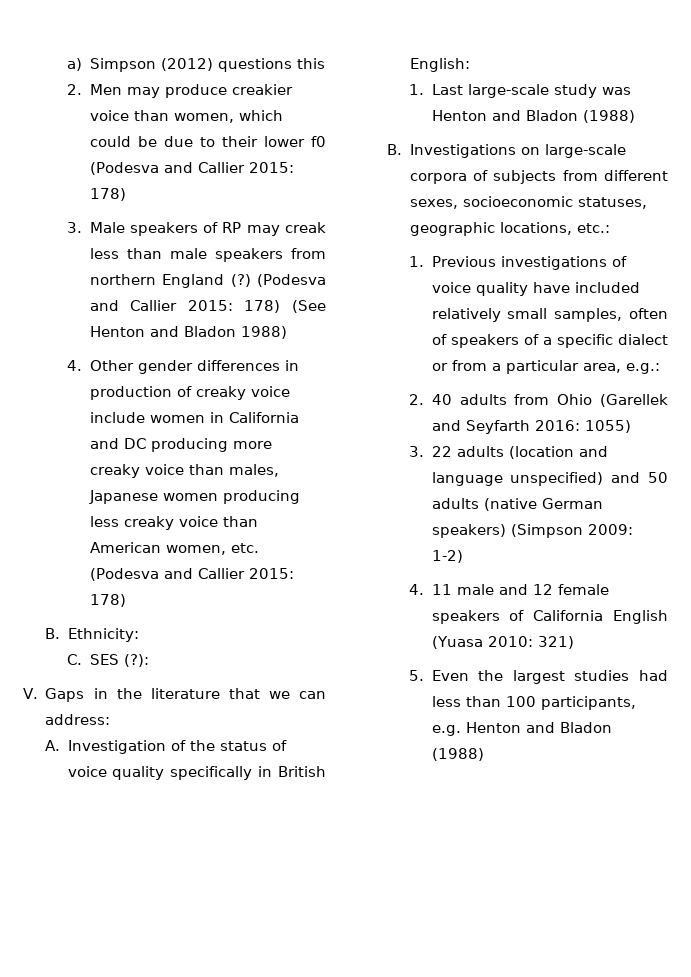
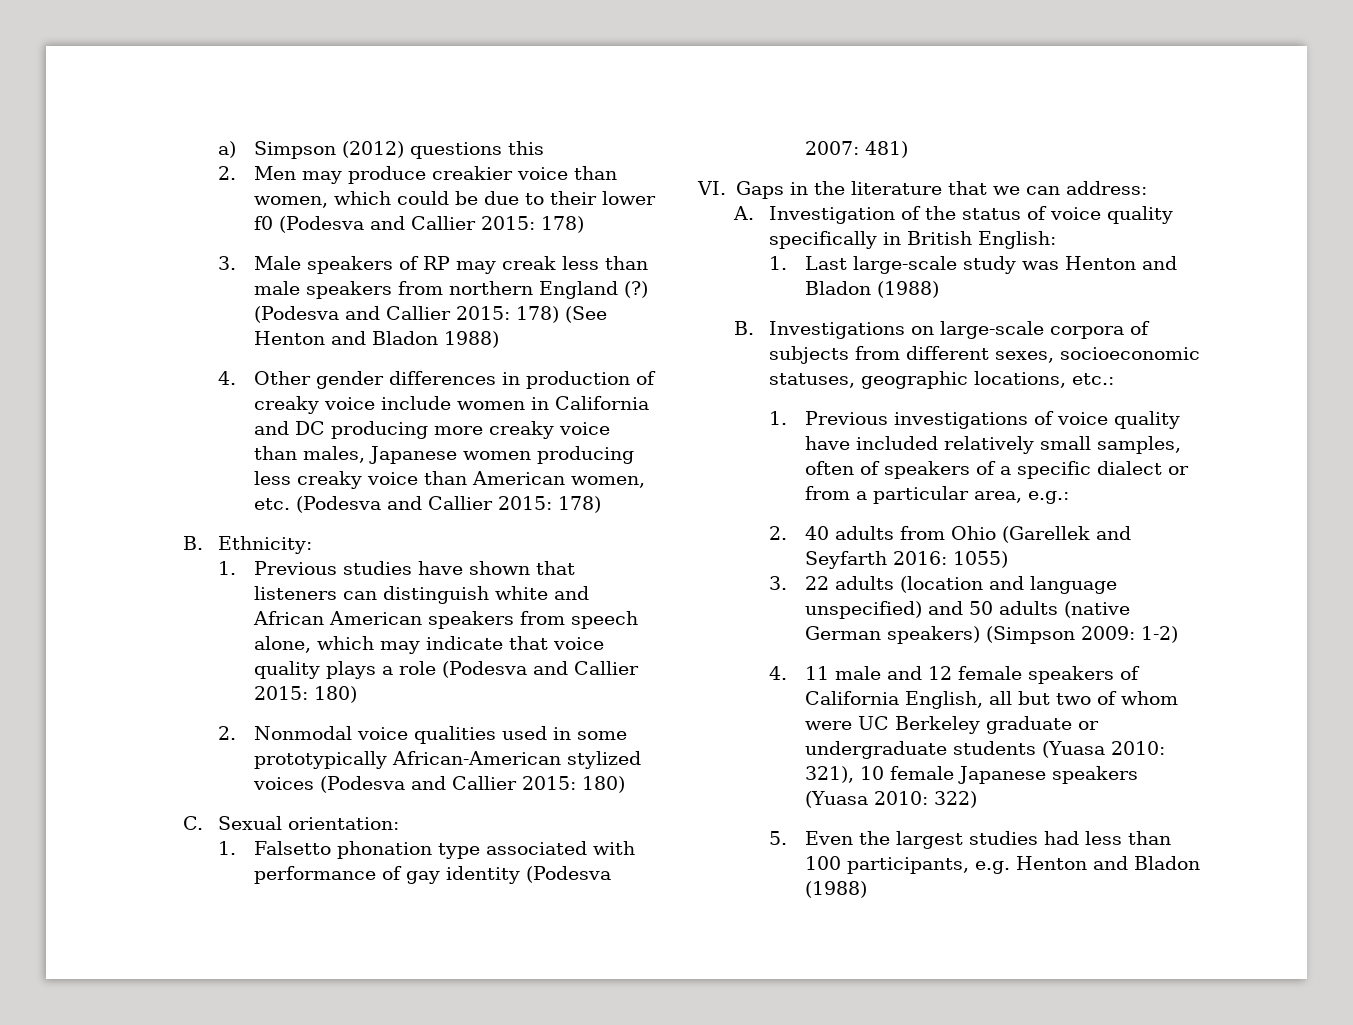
[67,654,149,667] [23,688,38,699] C. SES (?): // V. -> [218,561,575,575] [253,586,589,604] [252,611,638,629] [253,636,604,654] [253,661,640,679] [253,686,357,703] [218,726,627,744] [253,751,641,769] [252,776,626,793] [182,816,400,830] [218,841,636,859] [253,866,612,884] [804,141,908,158] [697,181,726,195] 1. Previous studies have shown that listeners can distinguish white and African American speakers from speech alone, which may indicate that voice quality plays a role (Podesva and Callier 2015: 180) // 2. Nonmodal voice qualities used in some prototypically African-American stylized voices (Podesva and Callier 2015: 180) // C. Sexual orientation: // 1. Falsetto phonation type associated with performance of gay identity (Podesva 2007: 481) // VI.
[613,610,668,624] [431,636,574,649] English (Yuasa 2010: 321) -> [904,691,1178,709] [804,716,1099,734] [804,741,1166,759] [804,766,1138,784] [804,791,978,808] English, all but two of whom were UC Berkeley graduate or undergraduate students (Yuasa 2010: 321), 10 female Japanese speakers (Yuasa 2010: 322)

